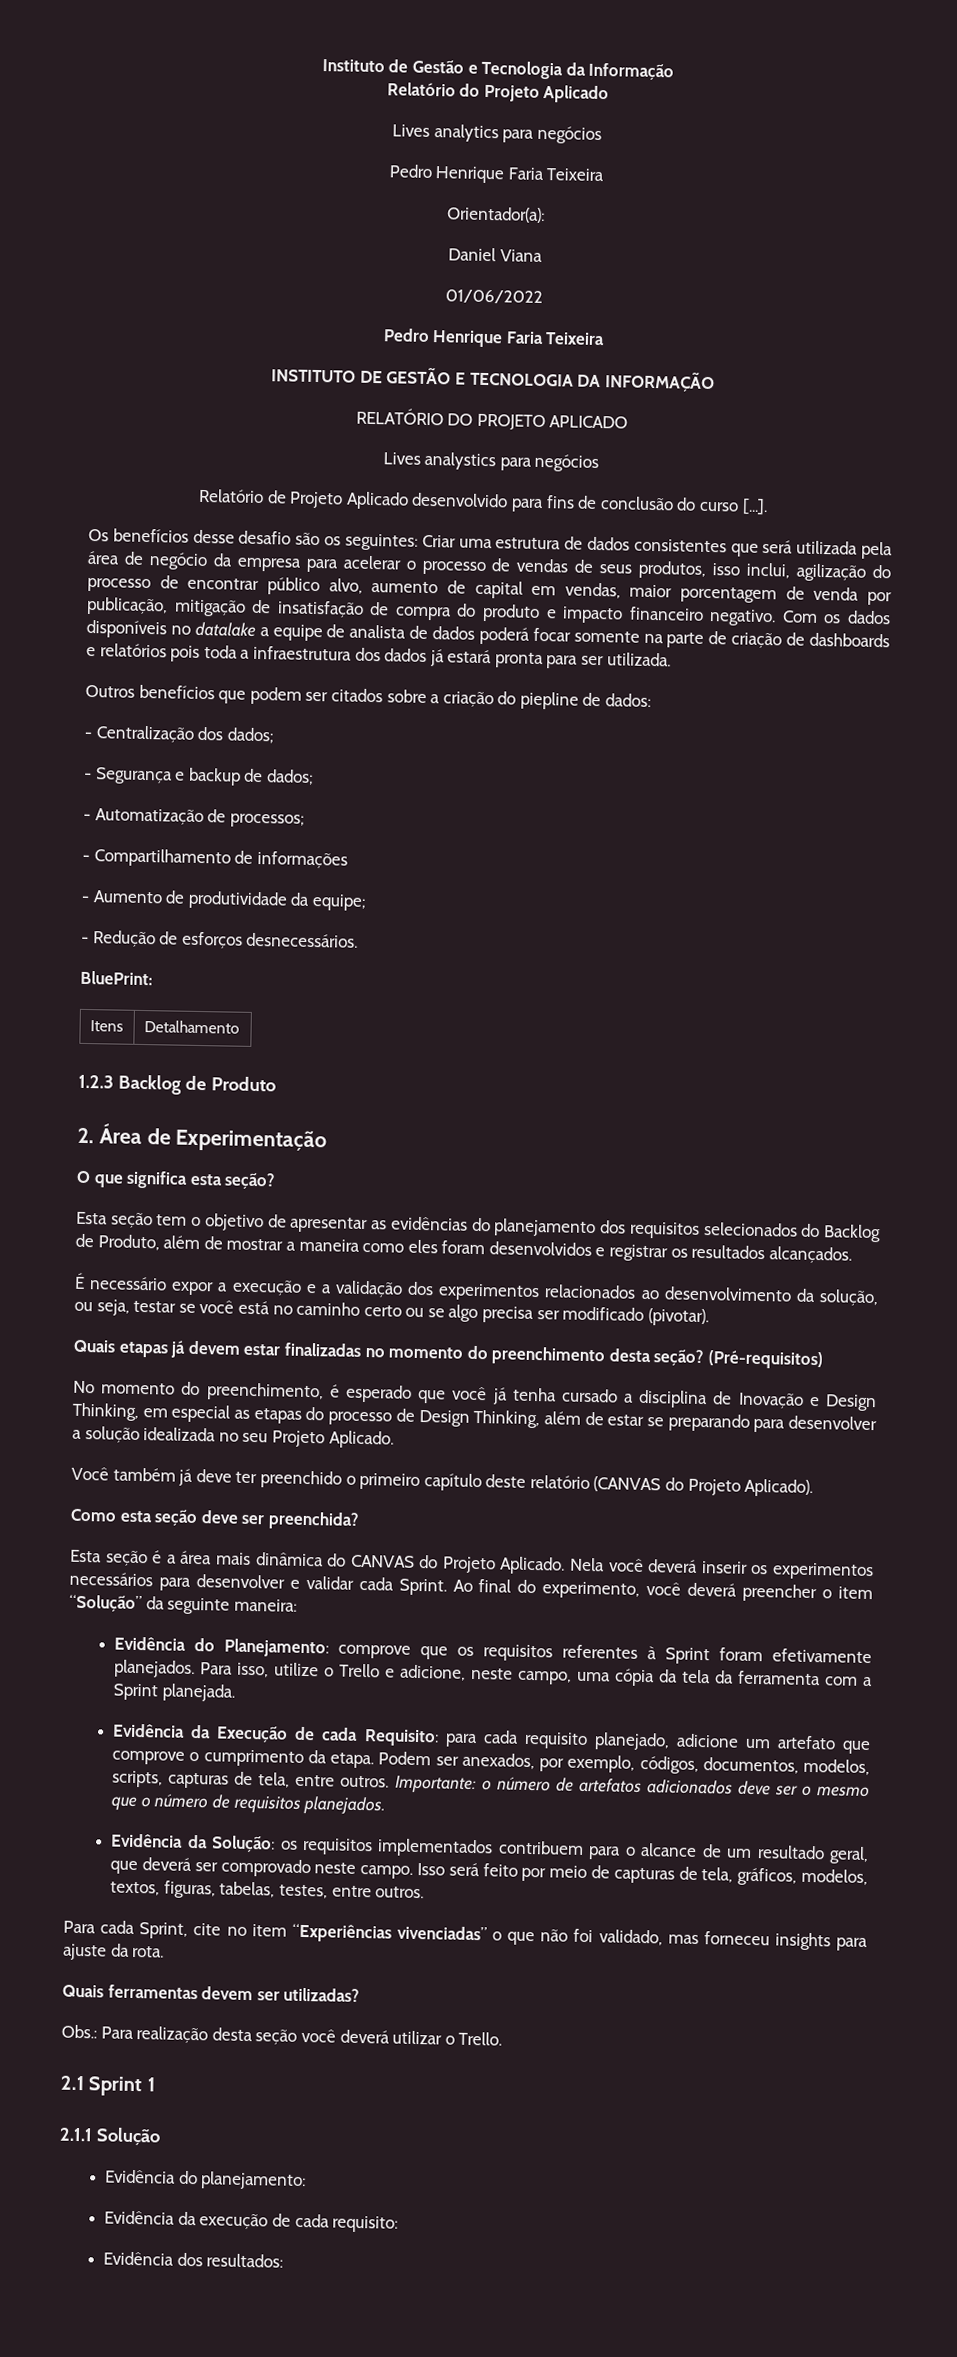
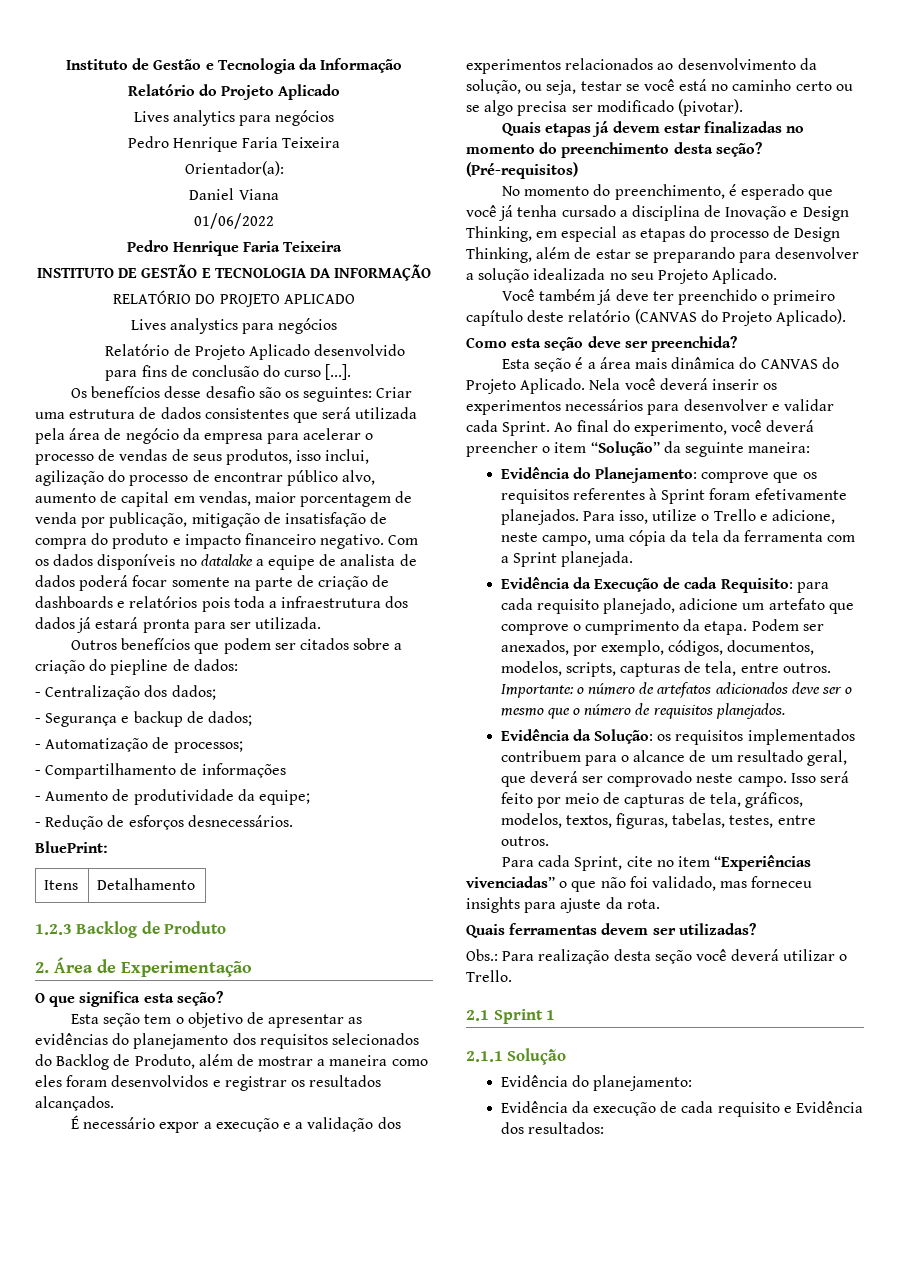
[332,2215,399,2233] requisito: // -> [717,1102,792,1117] requisito e

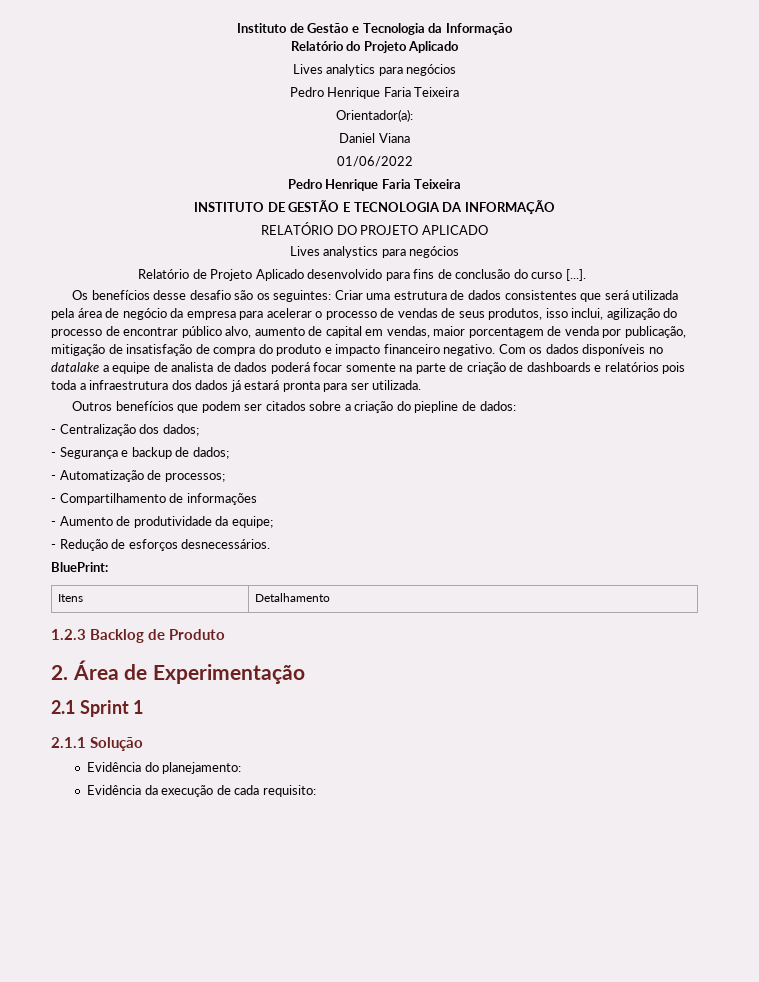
[35,991,223,1007] [71,1012,363,1028] [35,1033,419,1049] [35,1054,428,1070] [35,1075,382,1091] [35,1096,114,1111] [71,1115,401,1133] [466,58,817,74] [466,79,853,95] [466,99,743,116] [502,121,805,137] [466,142,762,158] [466,162,578,179] [502,184,834,200] [466,205,849,221] [466,226,841,242] [466,247,860,263] [466,268,778,284] [502,289,836,305] [466,309,847,326] [466,336,737,352] [502,357,839,372] [466,378,778,394] [466,399,834,415] [466,420,815,436] [466,441,811,457] [500,467,817,483] [500,488,847,504] [500,509,835,525] [500,530,856,546] [500,551,634,567] [500,577,829,593] [500,598,854,614] [500,619,824,635] [500,640,815,656] [500,661,831,677] [500,682,853,698] [500,703,785,719] [500,729,855,745] [500,750,847,766] [500,771,849,787] [500,792,803,808] [500,813,816,829] [500,836,549,846] [502,855,812,871] [466,876,813,892] [466,897,660,913] [466,923,756,938] [466,949,848,964] [466,970,512,982] // O que significa esta seção? // Esta seção tem o objetivo de apresentar as evidências do planejamento dos requisitos selecionados do Backlog de Produto, além de mostrar a maneira como eles foram desenvolvidos e registrar os resultados alcançados. // É necessário expor a execução e a validação dos experimentos relacionados ao desenvolvimento da solução, ou seja, testar se você está no caminho certo ou se algo precisa ser modificado (pivotar). // Quais etapas já devem estar finalizadas no momento do preenchimento desta seção? (Pré-requisitos) // No momento do preenchimento, é esperado que você já tenha cursado a disciplina de Inovação e Design Thinking, em especial as etapas do processo de Design Thinking, além de estar se preparando para desenvolver a solução idealizada no seu Projeto Aplicado. // Você também já deve ter preenchido o primeiro capítulo deste relatório (CANVAS do Projeto Aplicado). // Como esta seção deve ser preenchida? // Esta seção é a área mais dinâmica do CANVAS do Projeto Aplicado. Nela você deverá inserir os experimentos necessários para desenvolver e validar cada Sprint. Ao final do experimento, você deverá preencher o item “Solução” da seguinte maneira: // Evidência do Planejamento: comprove que os requisitos referentes à Sprint foram efetivamente planejados. Para isso, utilize o Trello e adicione, neste campo, uma cópia da tela da ferramenta com a Sprint planejada. // Evidência da Execução de cada Requisito: para cada requisito planejado, adicione um artefato que comprove o cumprimento da etapa. Podem ser anexados, por exemplo, códigos, documentos, modelos, scripts, capturas de tela, entre outros. Importante: o número de artefatos adicionados deve ser o mesmo que o número de requisitos planejados. // Evidência da Solução: os requisitos implementados contribuem para o alcance de um resultado geral, que deverá ser comprovado neste campo. Isso será feito por meio de capturas de tela, gráficos, modelos, textos, figuras, tabelas, testes, entre outros. // Para cada Sprint, cite no item “Experiências vivenciadas” o que não foi validado, mas forneceu insights para ajuste da rota. // Quais ferramentas devem ser utilizadas? // Obs.: Para realização desta seção você deverá utilizar o Trello. -> (305, 674) none
[717,1101,863,1117] [500,1122,604,1134] requisito e Evidência dos resultados: -> [262,785,316,797] requisito:

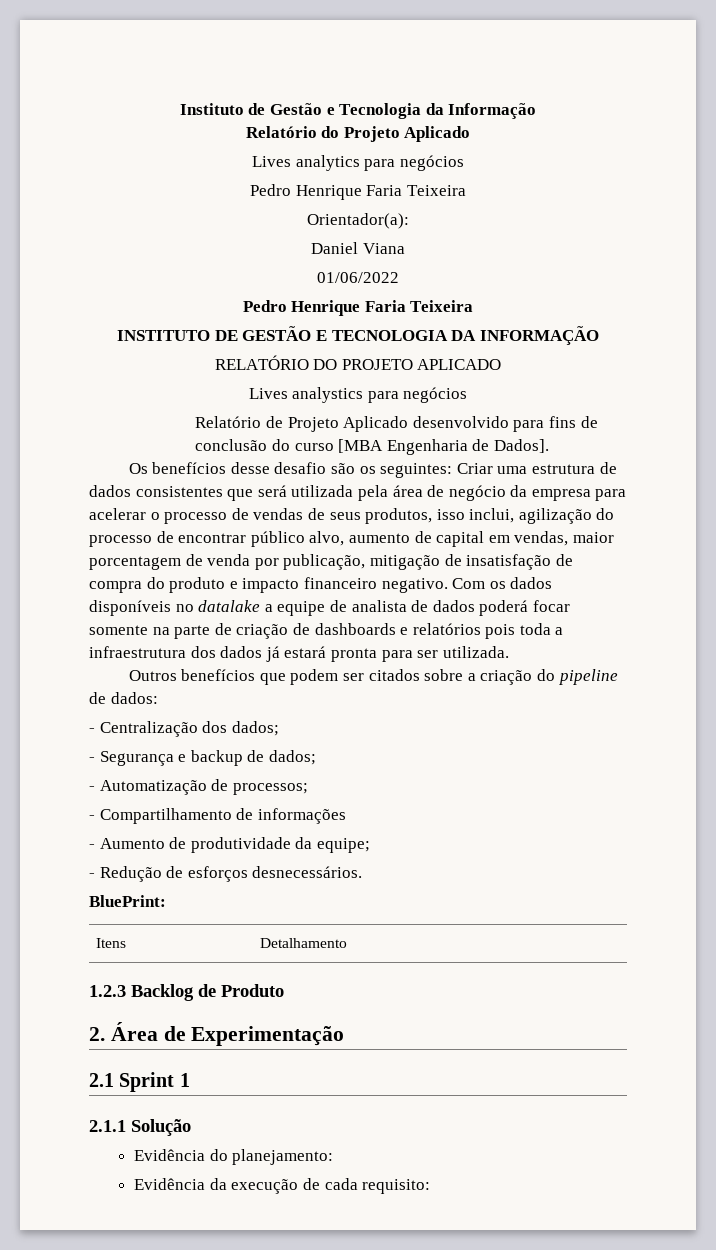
[565,269,586,281] [...]. -> [338,439,549,455] [MBA Engenharia de Dados].
[414,401,459,413] piepline -> [558,669,618,685] pipeline

